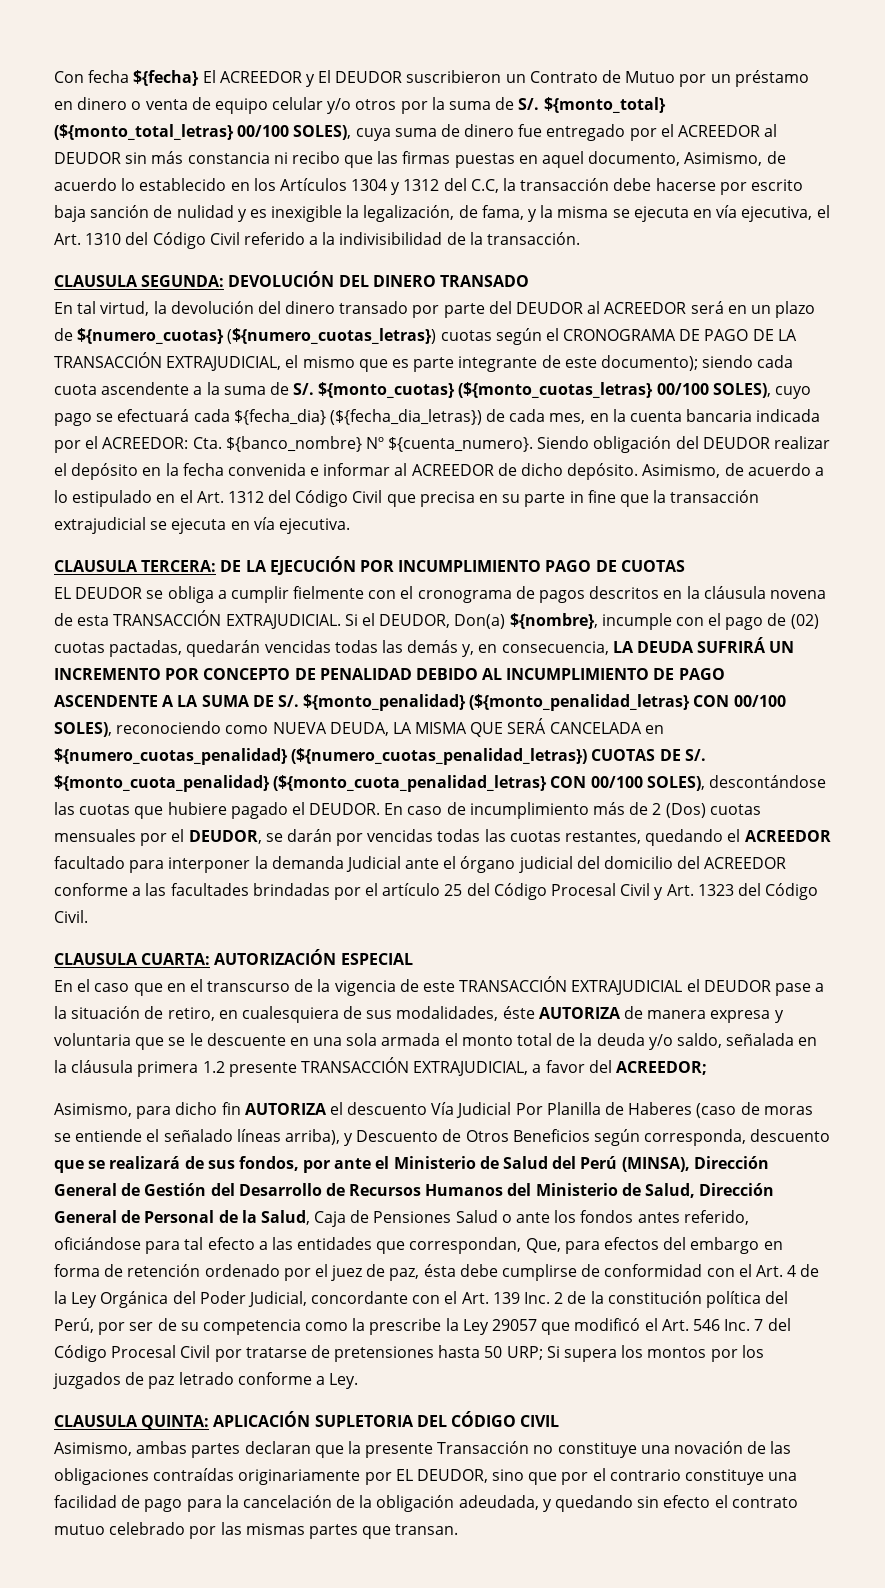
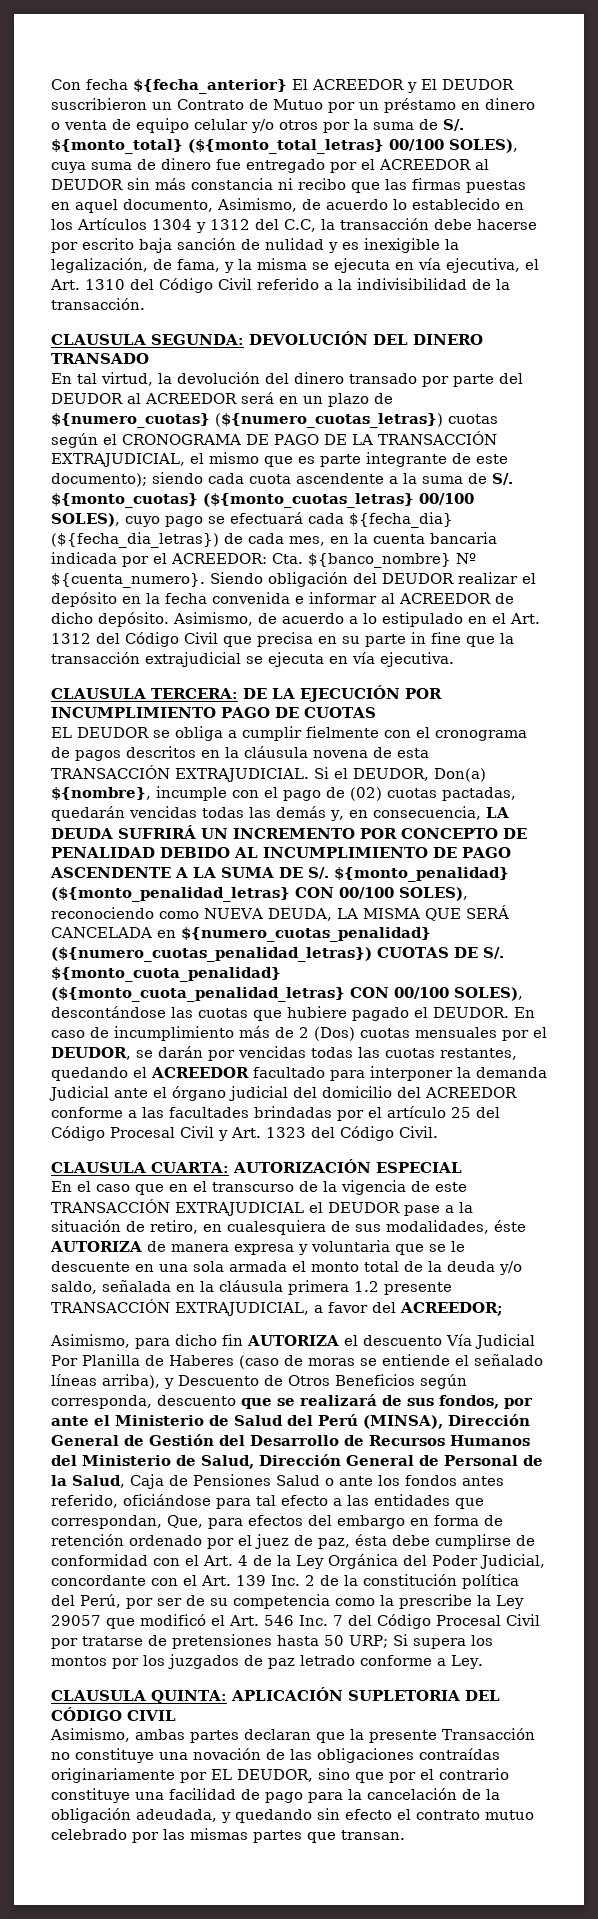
[133,70,200,86] ${fecha} -> [133,79,287,94] ${fecha_anterior}

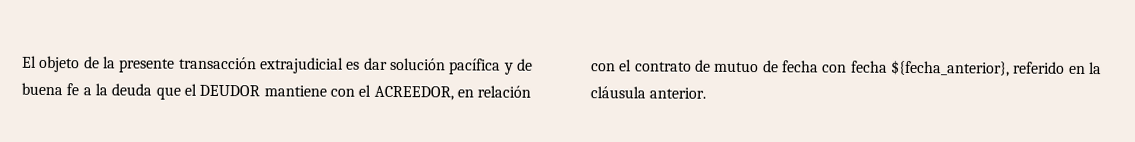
[51,79,514,94] [51,98,535,113] [51,118,464,133] [51,139,518,154] [51,158,489,173] [51,178,526,193] [51,198,524,213] [51,218,537,233] [51,238,459,253] [51,258,539,273] [50,278,510,293] [51,298,145,310] [51,331,483,345] [51,353,149,364] [51,372,523,387] [51,392,393,407] [51,413,498,428] [51,431,497,448] [51,452,508,467] [51,472,513,487] [51,493,474,508] [51,512,453,528] [51,532,497,548] [51,552,476,568] [51,572,536,588] [51,592,514,607] [51,612,540,627] [51,632,514,647] [51,652,454,667] [51,685,442,702] [51,707,376,718] [51,726,527,741] [51,746,429,761] [51,765,486,782] [51,786,516,801] [51,806,509,821] [51,825,527,839] [51,847,511,858] [50,867,509,882] [51,887,468,902] [51,905,509,921] [51,927,431,942] [51,947,504,962] [51,967,281,982] [51,987,523,1002] [51,1006,535,1021] [51,1026,547,1041] [51,1046,517,1061] [51,1066,547,1081] [49,1086,517,1101] [51,1106,500,1121] [51,1126,438,1141] [51,1159,462,1173] [51,1180,467,1195] [51,1199,473,1216] [51,1220,526,1235] [50,1240,465,1255] [51,1261,522,1275] [51,1280,452,1295] [51,1299,503,1316] [50,1334,535,1349] [51,1354,543,1369] [51,1374,467,1389] [51,1394,533,1409] [51,1414,530,1429] [51,1434,530,1446] [51,1454,543,1469] [51,1474,504,1489] [51,1494,484,1509] [51,1515,503,1529] [51,1534,535,1549] [51,1554,545,1569] [51,1574,519,1589] [51,1594,524,1609] [51,1614,540,1629] [51,1634,493,1649] [51,1654,483,1669] [51,1687,500,1704] [51,1707,176,1721] [50,1728,535,1743] [51,1748,500,1763] [51,1768,509,1783] [51,1788,500,1803] [51,1808,534,1823] [51,1828,405,1843] Con fecha ${fecha_anterior} El ACREEDOR y El DEUDOR suscribieron un Contrato de Mutuo por un préstamo en dinero o venta de equipo celular y/o otros por la suma de S/. ${monto_total} (${monto_total_letras} 00/100 SOLES), cuya suma de dinero fue entregado por el ACREEDOR al DEUDOR sin más constancia ni recibo que las firmas puestas en aquel documento, Asimismo, de acuerdo lo establecido en los Artículos 1304 y 1312 del C.C, la transacción debe hacerse por escrito baja sanción de nulidad y es inexigible la legalización, de fama, y la misma se ejecuta en vía ejecutiva, el Art. 1310 del Código Civil referido a la indivisibilidad de la transacción. // CLAUSULA SEGUNDA: DEVOLUCIÓN DEL DINERO TRANSADO // En tal virtud, la devolución del dinero transado por parte del DEUDOR al ACREEDOR será en un plazo de ${numero_cuotas} (${numero_cuotas_letras}) cuotas según el CRONOGRAMA DE PAGO DE LA TRANSACCIÓN EXTRAJUDICIAL, el mismo que es parte integrante de este documento); siendo cada cuota ascendente a la suma de S/. ${monto_cuotas} (${monto_cuotas_letras} 00/100 SOLES), cuyo pago se efectuará cada ${fecha_dia} (${fecha_dia_letras}) de cada mes, en la cuenta bancaria indicada por el ACREEDOR: Cta. ${banco_nombre} Nº ${cuenta_numero}. Siendo obligación del DEUDOR realizar el depósito en la fecha convenida e informar al ACREEDOR de dicho depósito. Asimismo, de acuerdo a lo estipulado en el Art. 1312 del Código Civil que precisa en su parte in fine que la transacción extrajudicial se ejecuta en vía ejecutiva. // CLAUSULA TERCERA: DE LA EJECUCIÓN POR INCUMPLIMIENTO PAGO DE CUOTAS // EL DEUDOR se obliga a cumplir fielmente con el cronograma de pagos descritos en la cláusula novena de esta TRANSACCIÓN EXTRAJUDICIAL. Si el DEUDOR, Don(a) ${nombre}, incumple con el pago de (02) cuotas pactadas, quedarán vencidas todas las demás y, en consecuencia, LA DEUDA SUFRIRÁ UN INCREMENTO POR CONCEPTO DE PENALIDAD DEBIDO AL INCUMPLIMIENTO DE PAGO ASCENDENTE A LA SUMA DE S/. ${monto_penalidad} (${monto_penalidad_letras} CON 00/100 SOLES), reconociendo como NUEVA DEUDA, LA MISMA QUE SERÁ CANCELADA en ${numero_cuotas_penalidad} (${numero_cuotas_penalidad_letras}) CUOTAS DE S/. ${monto_cuota_penalidad} (${monto_cuota_penalidad_letras} CON 00/100 SOLES), descontándose las cuotas que hubiere pagado el DEUDOR. En caso de incumplimiento más de 2 (Dos) cuotas mensuales por el DEUDOR, se darán por vencidas todas las cuotas restantes, quedando el ACREEDOR facultado para interponer la demanda Judicial ante el órgano judicial del domicilio del ACREEDOR conforme a las facultades brindadas por el artículo 25 del Código Procesal Civil y Art. 1323 del Código Civil. // CLAUSULA CUARTA: AUTORIZACIÓN ESPECIAL // En el caso que en el transcurso de la vigencia de este TRANSACCIÓN EXTRAJUDICIAL el DEUDOR pase a la situación de retiro, en cualesquiera de sus modalidades, éste AUTORIZA de manera expresa y voluntaria que se le descuente en una sola armada el monto total de la deuda y/o saldo, señalada en la cláusula primera 1.2 presente TRANSACCIÓN EXTRAJUDICIAL, a favor del ACREEDOR; // Asimismo, para dicho fin AUTORIZA el descuento Vía Judicial Por Planilla de Haberes (caso de moras se entiende el señalado líneas arriba), y Descuento de Otros Beneficios según corresponda, descuento que se realizará de sus fondos, por ante el Ministerio de Salud del Perú (MINSA), Dirección General de Gestión del Desarrollo de Recursos Humanos del Ministerio de Salud, Dirección General de Personal de la Salud, Caja de Pensiones Salud o ante los fondos antes referido, oficiándose para tal efecto a las entidades que correspondan, Que, para efectos del embargo en forma de retención ordenado por el juez de paz, ésta debe cumplirse de conformidad con el Art. 4 de la Ley Orgánica del Poder Judicial, concordante con el Art. 139 Inc. 2 de la constitución política del Perú, por ser de su competencia como la prescribe la Ley 29057 que modificó el Art. 546 Inc. 7 del Código Procesal Civil por tratarse de pretensiones hasta 50 URP; Si supera los montos por los juzgados de paz letrado conforme a Ley. // CLAUSULA QUINTA: APLICACIÓN SUPLETORIA DEL CÓDIGO CIVIL // Asimismo, ambas partes declaran que la presente Transacción no constituye una novación de las obligaciones contraídas originariamente por EL DEUDOR, sino que por el contrario constituye una facilidad de pago para la cancelación de la obligación adeudada, y quedando sin efecto el contrato mutuo celebrado por las mismas partes que transan. -> [22,55,533,75] [21,82,532,101] [590,59,1102,77] [590,86,707,99] El objeto de la presente transacción extrajudicial es dar solución pacífica y de buena fe a la deuda que el DEUDOR mantiene con el ACREEDOR, en relación con el contrato de mutuo de fecha con fecha ${fecha_anterior}, referido en la cláusula anterior.

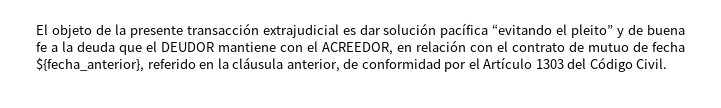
(502, 66) none -> [492,24,614,38] “evitando el pleito”
[821,60,888,73] con fecha -> (685, 46) none
[649,87,707,99] anterior. -> [286,57,668,72] anterior, de conformidad por el Artículo 1303 del Código Civil.

